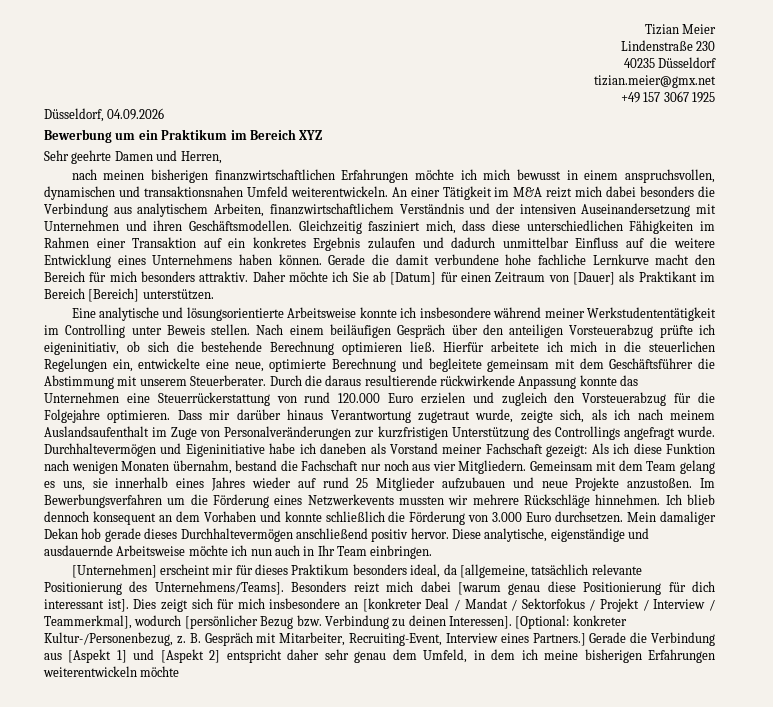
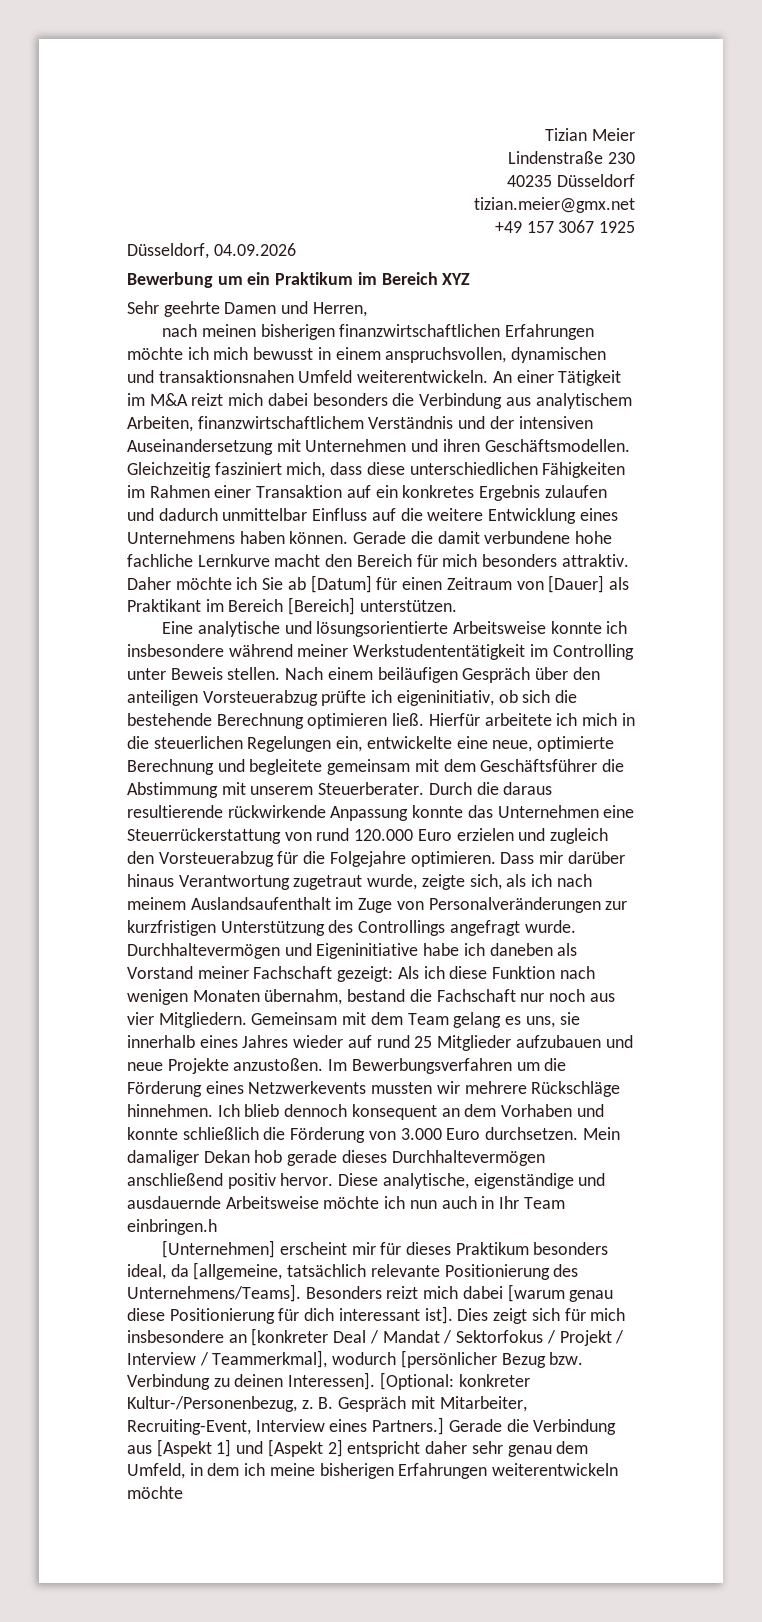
[370,545,433,559] einbringen. -> [127,1219,217,1235] einbringen.h

